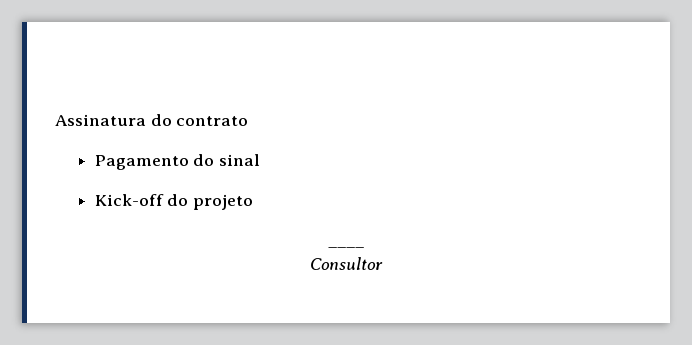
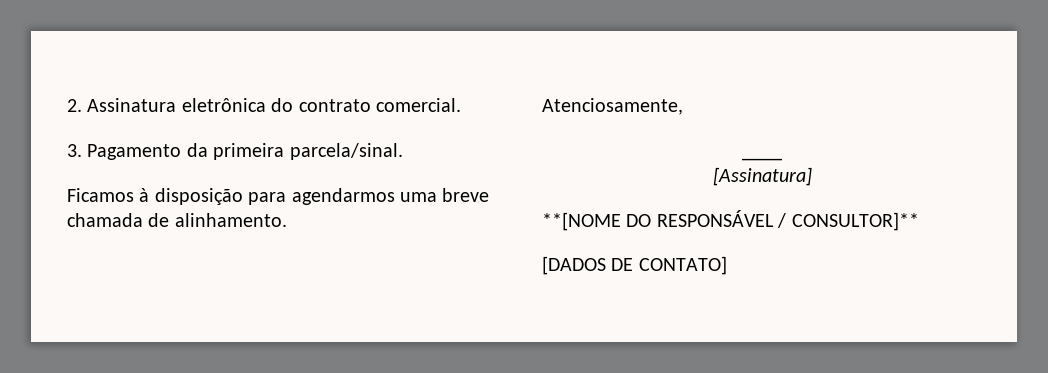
[55,114,146,126] Assinatura -> [67,98,266,112] 2. Assinatura eletrônica
[94,154,261,170] [94,194,254,210] [328,246,364,248] [310,257,383,270] // Pagamento do sinal // Kick-off do projeto // ____ // Consultor -> [376,98,461,112] [67,143,403,160] [67,188,490,205] [67,213,287,227] [542,98,683,115] [742,157,782,161] [712,167,812,186] [542,210,919,231] [542,256,727,275] comercial. // 3. Pagamento da primeira parcela/sinal. // Ficamos à disposição para agendarmos uma breve chamada de alinhamento. // Atenciosamente, // ____ // [Assinatura] // **[NOME DO RESPONSÁVEL / CONSULTOR]** // [DADOS DE CONTATO]

